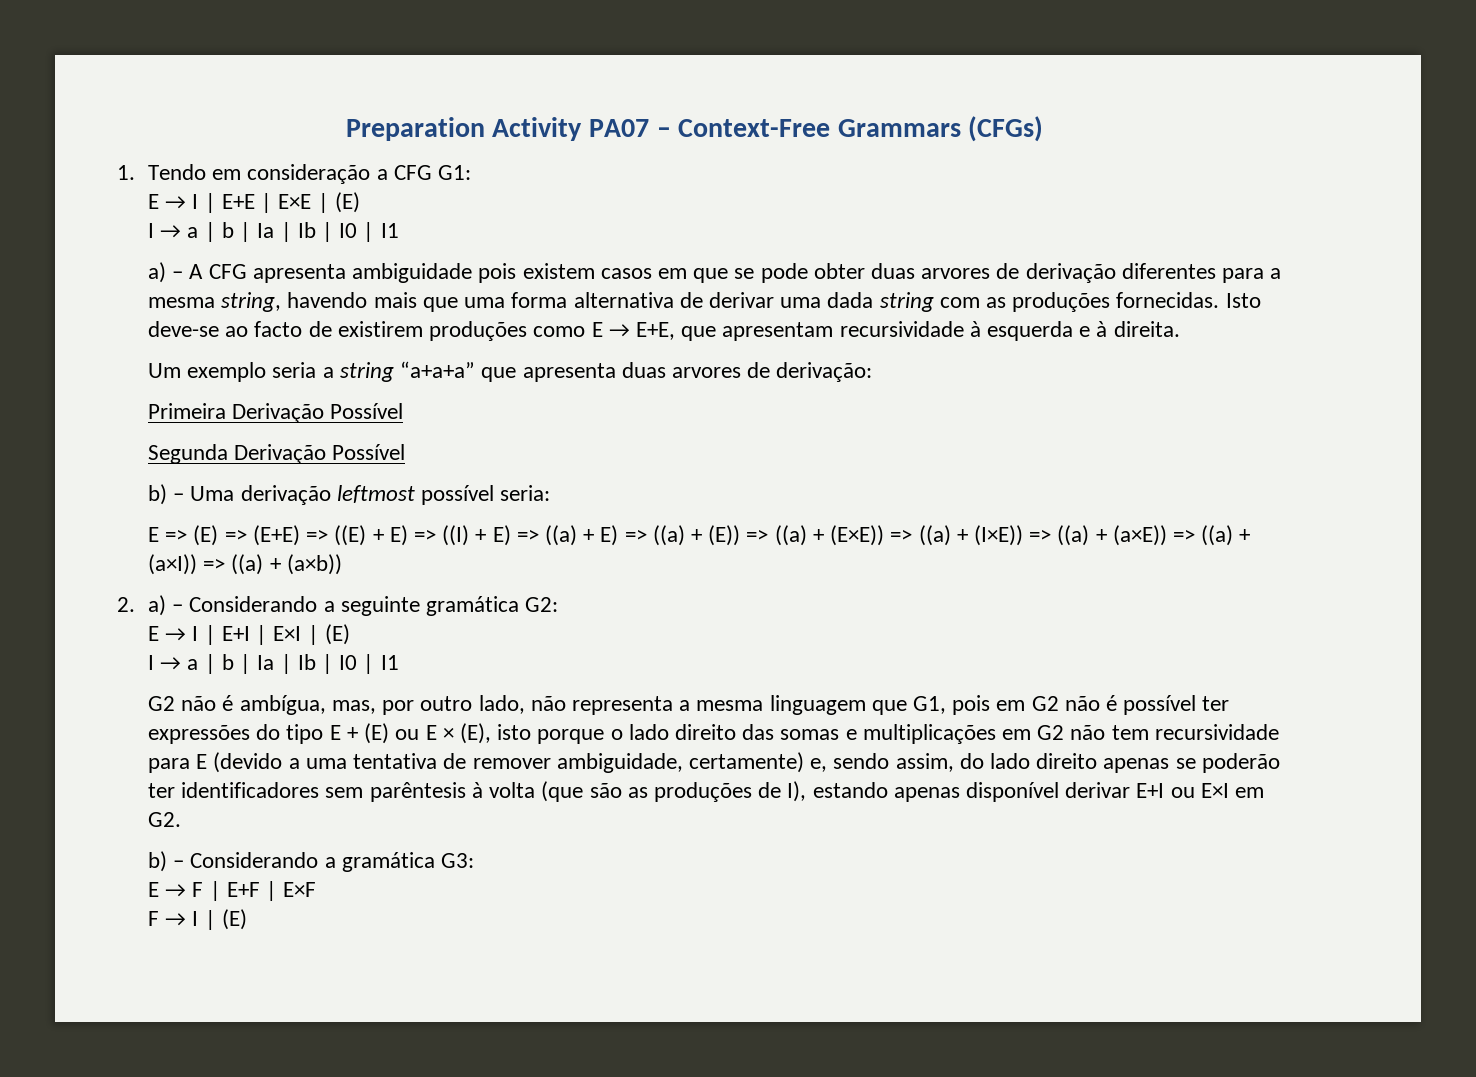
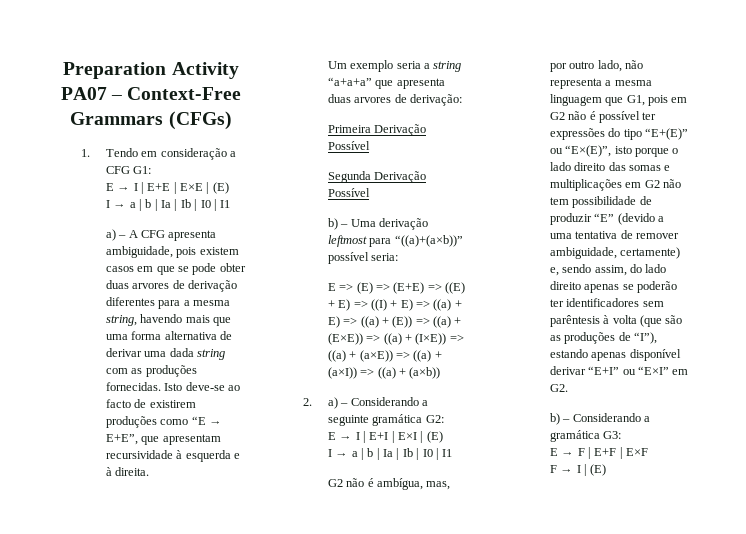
[352,263,473,283] ambiguidade -> [105,246,173,258] ambiguidade,
[591,322,675,340] E → E+E, -> [191,416,222,425] [105,434,138,445] “E → E+E”,
(415, 494) none -> [369,235,463,247] para “((a)+(a×b))”
[329,723,491,744] E + (E) ou E × (E), -> [644,128,688,140] [549,145,612,157] “E+(E)” ou “E×(E)”,
[1154,724,1279,740] [148,754,208,773] recursividade para E -> [572,196,652,208] [549,213,615,225] possibilidade de produzir “E”
[787,781,807,802] I), -> [633,332,657,344] “I”),
[1136,783,1229,798] E+I ou E×I -> [588,366,669,375] “E+I” ou “E×I”

